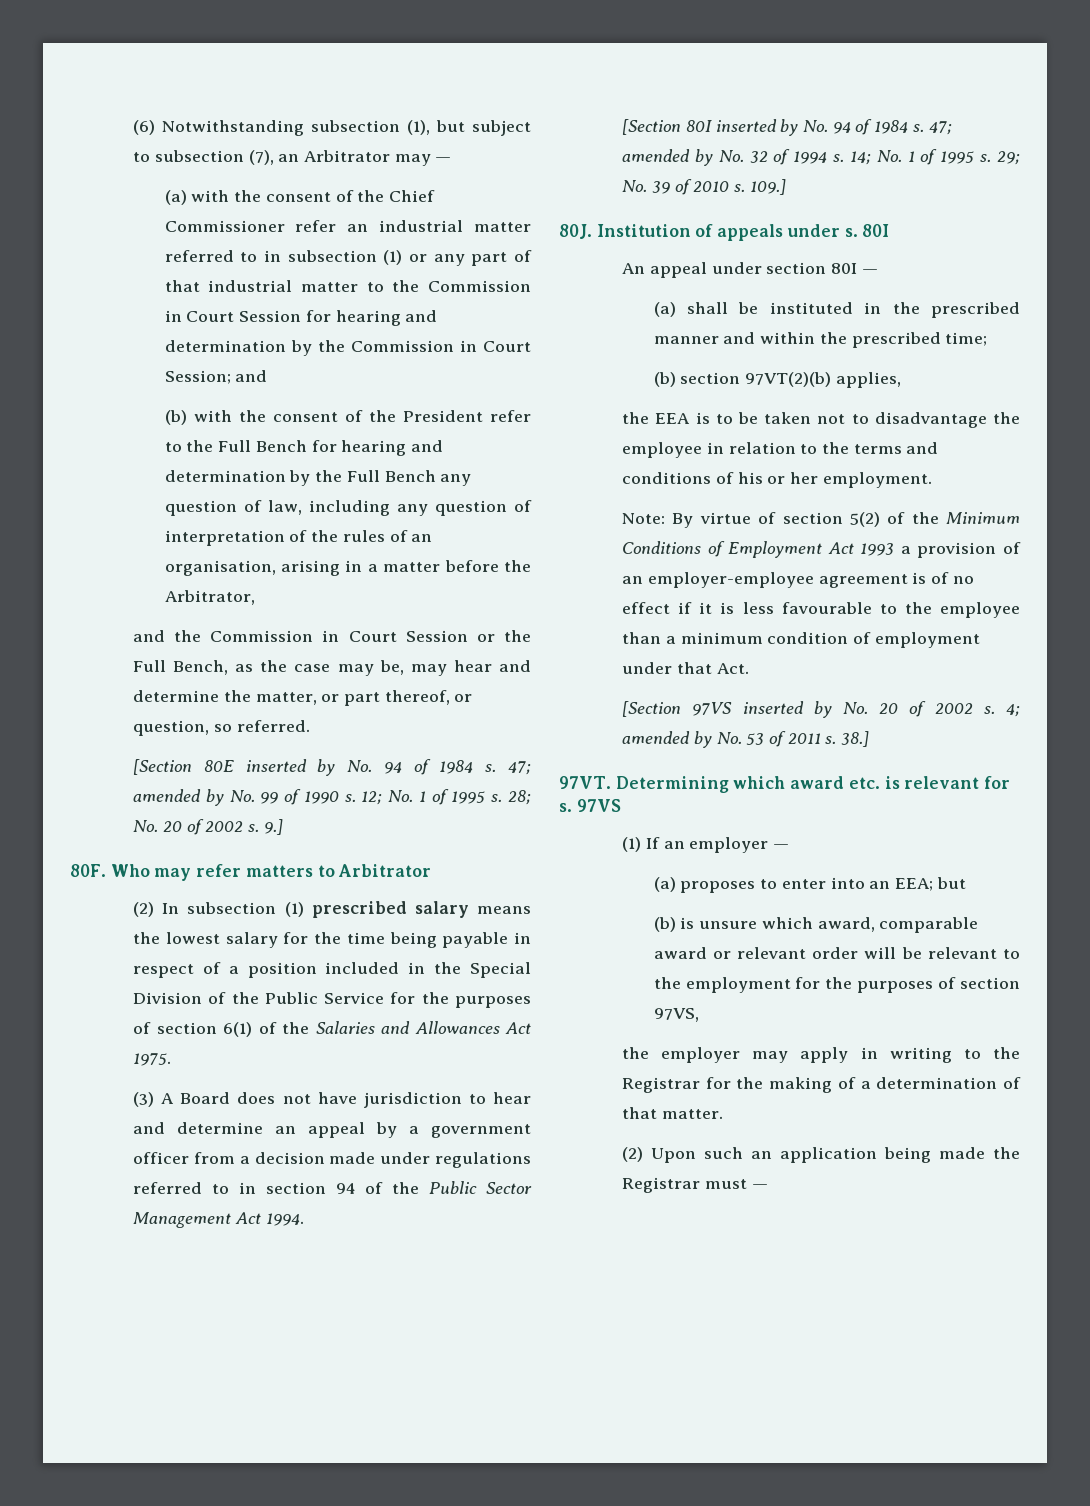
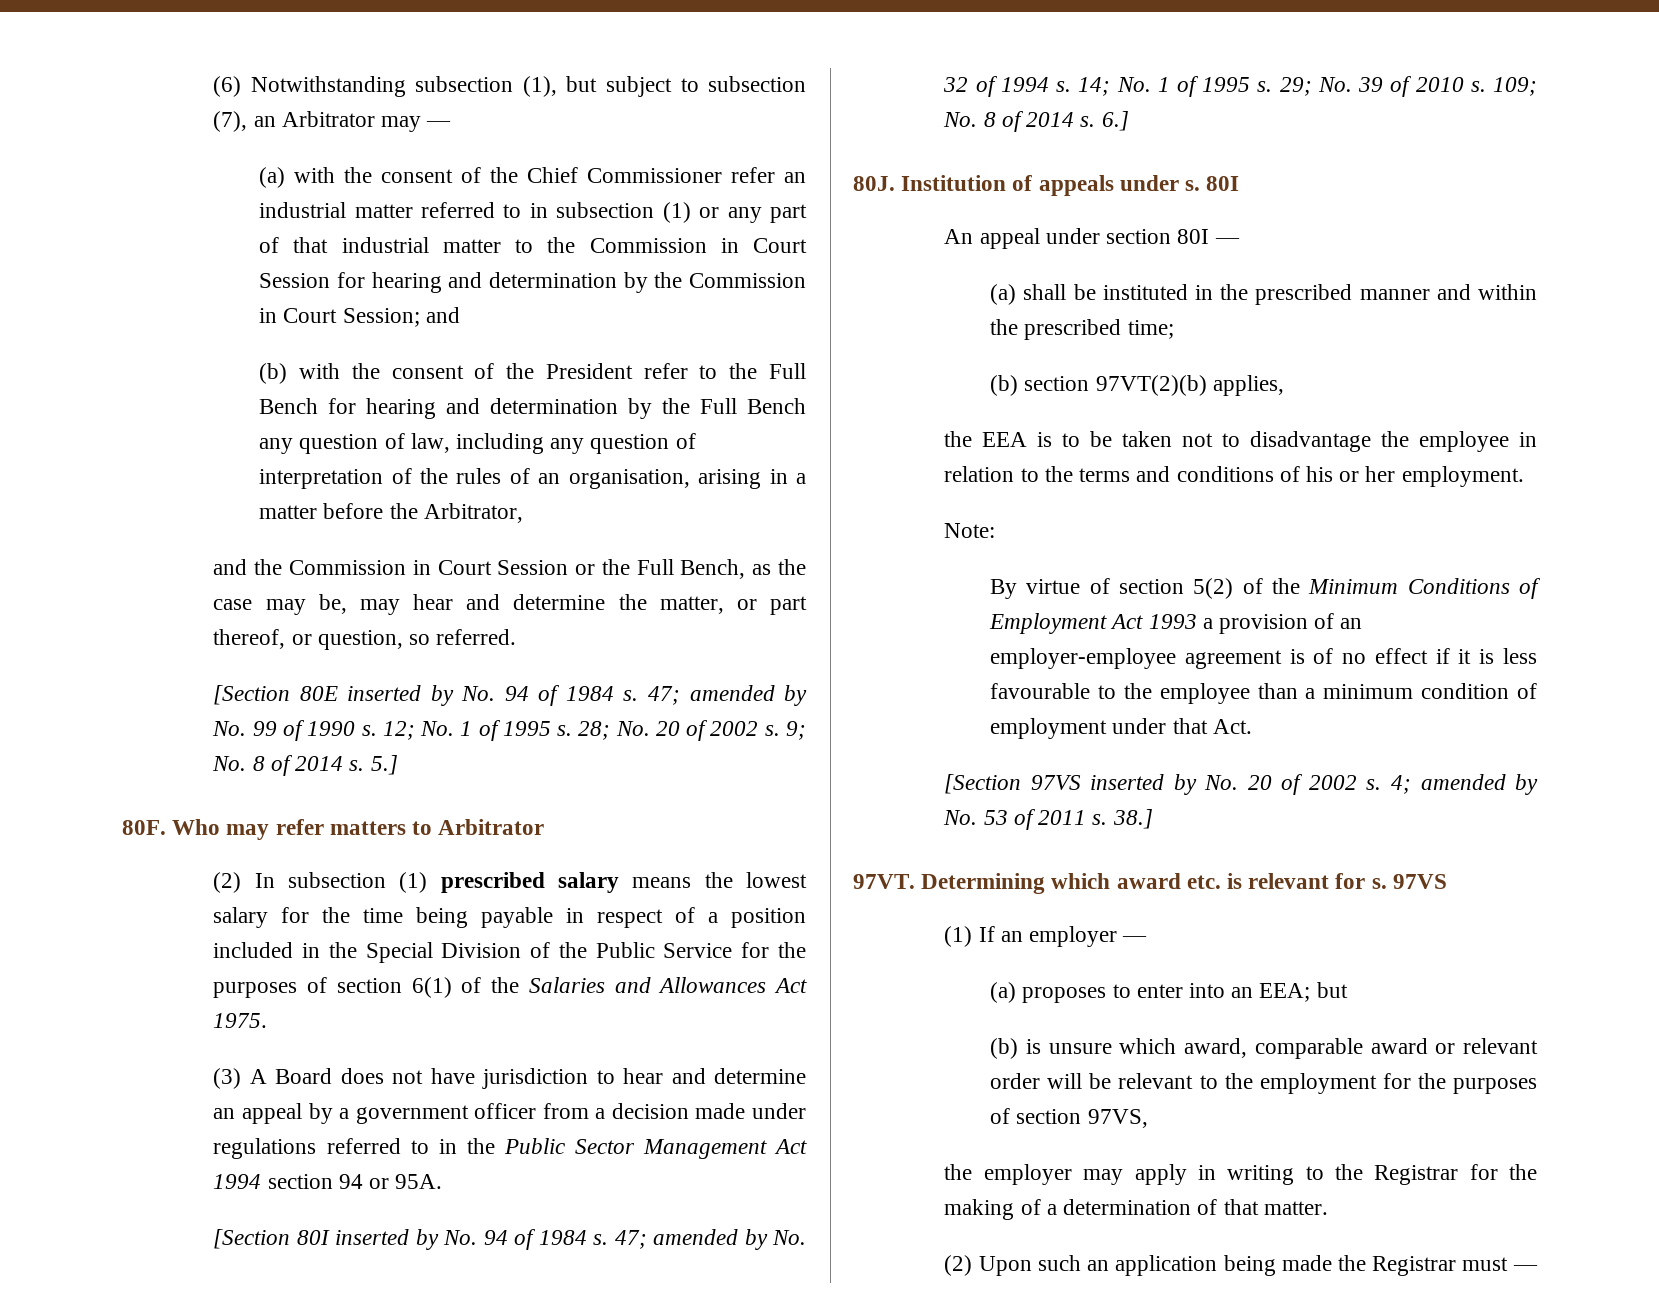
[263,819,283,835] 9.] -> [786,721,807,740] [212,755,398,776] 9; No. 8 of 2014 s. 5.]
[265,1182,384,1194] section 94 of -> (457, 1146) none
[265,1213,304,1226] 1994. -> [213,1174,443,1189] 1994 section 94 or 95A.
[749,179,786,195] 109.] -> [1493,77,1537,96] [943,111,1129,132] 109; No. 8 of 2014 s. 6.]
(666, 518) none -> (996, 530) //

